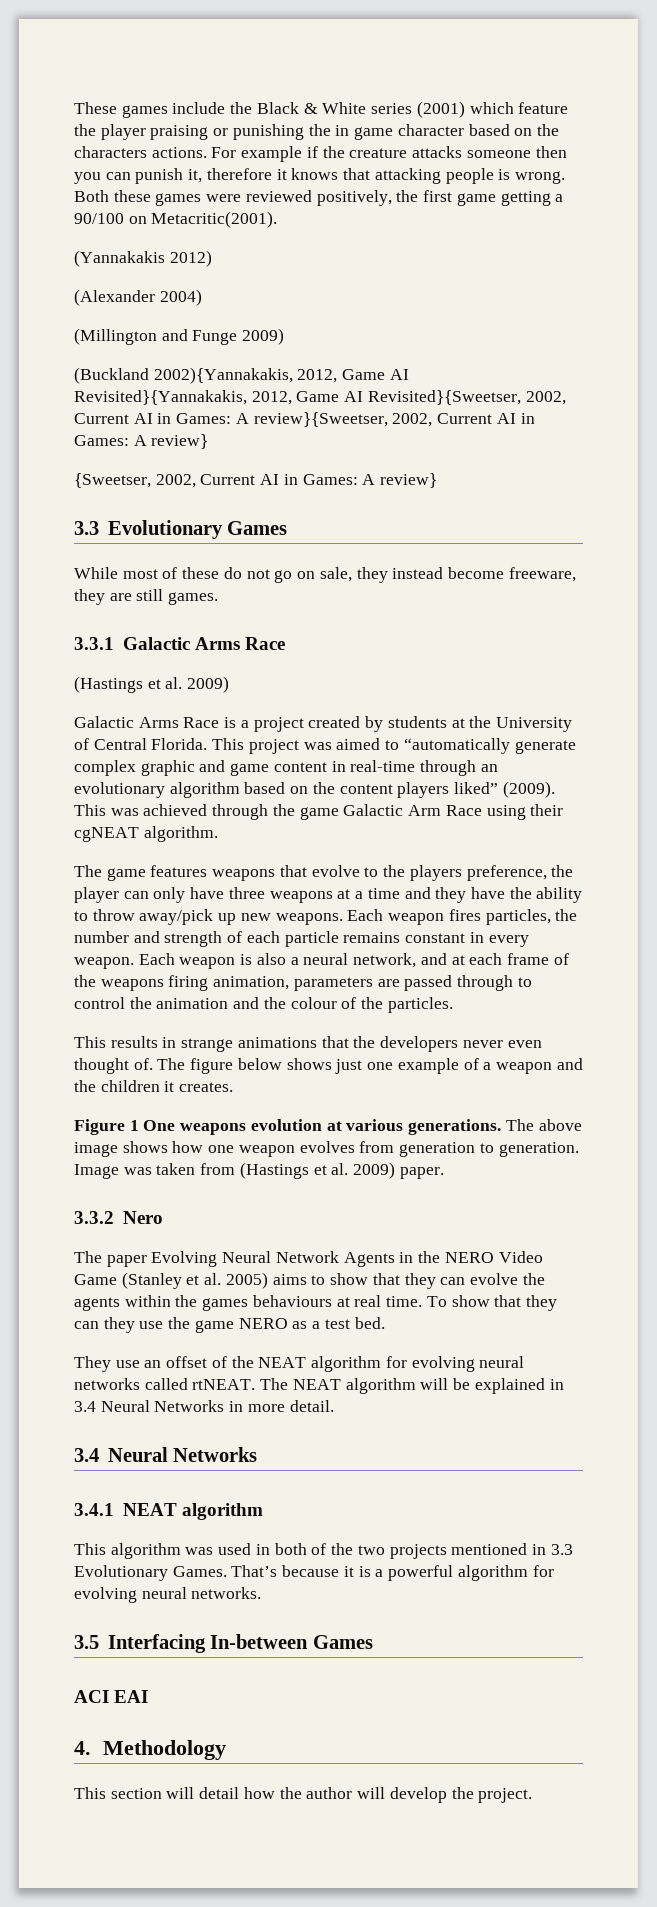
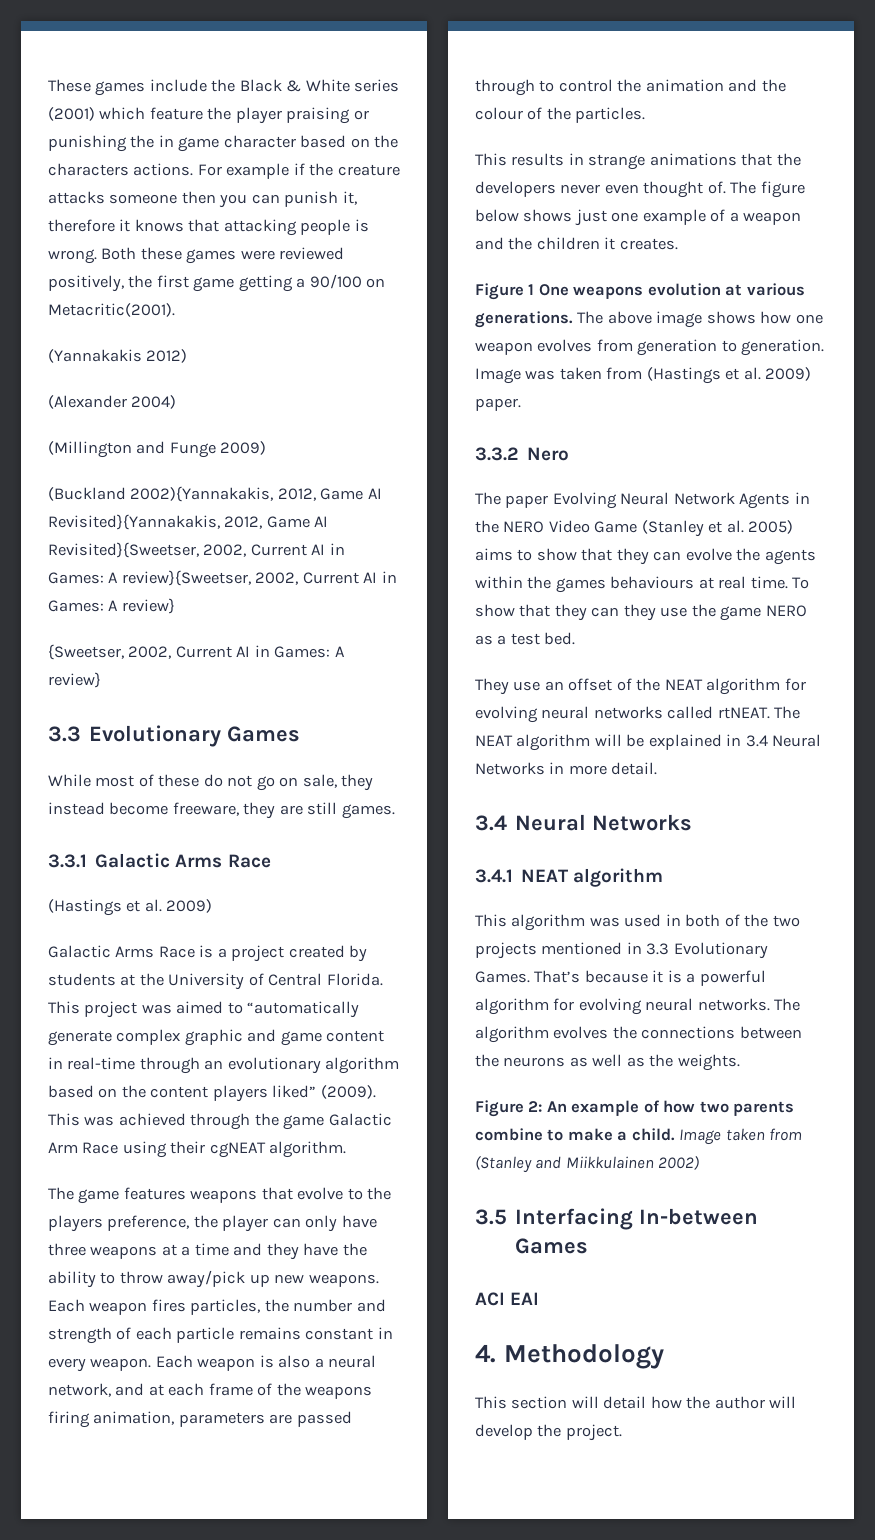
(262, 1593) none -> [774,998,801,1011] [475,1026,802,1043] [475,1054,740,1071] [475,1100,795,1117] [475,1128,803,1145] [475,1155,700,1173] The algorithm evolves the connections between the neurons as well as the weights. // Figure 2: An example of how two parents combine to make a child. Image taken from (Stanley and Miikkulainen 2002)

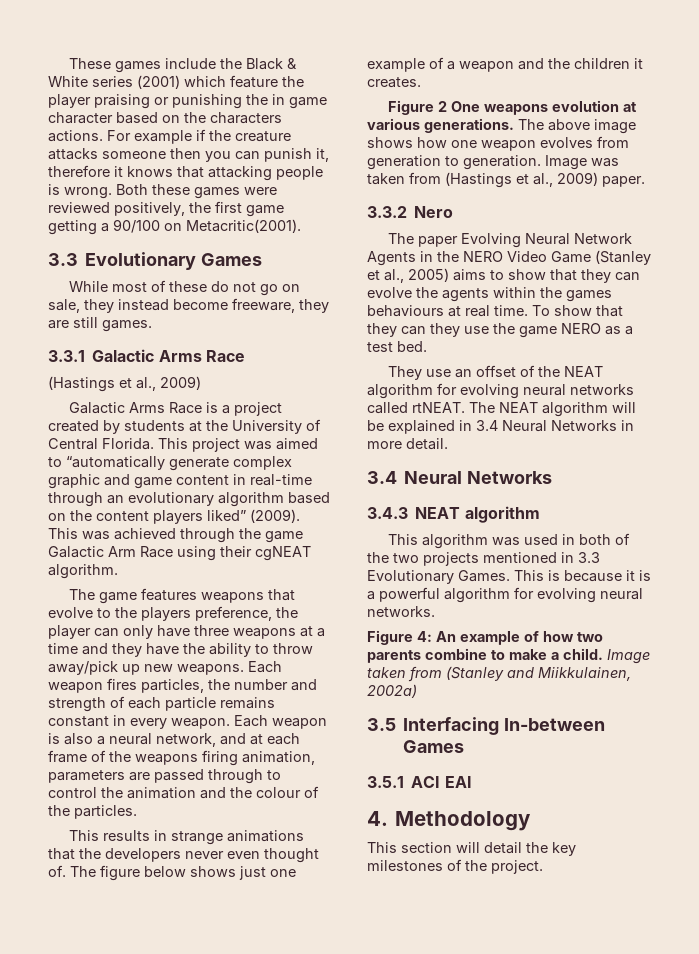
[48,349,188,363] [48,395,177,409] [48,441,267,458] [48,486,382,502] [48,514,329,530] [48,542,345,558] [48,570,397,586] [48,598,175,614] [48,644,345,660] [48,672,101,688] // (Yannakakis 2012) // (Alexander 2004) // (Millington and Funge 2009) // (Buckland 2002){Yannakakis, 2012, Game AI Revisited}{Yannakakis, 2012, Game AI Revisited}{Sweetser, 2002, Current AI in Games: A review}{Sweetser, 2002, Current AI in Games: A review} // {Sweetser, 2002, Current AI in Games: A review} -> (301, 226) none
[144,899,162,912] al. -> [136,377,156,391] al.,
[528,284,535,295] 1 -> [438,101,448,112] 2
[743,367,761,380] al. -> [533,173,553,187] al.,
[726,520,744,533] al. -> [384,269,404,283] al.,
[475,869,513,883] 3.4.1 -> [367,507,408,519] 3.4.3
[534,970,581,983] That’s -> [514,570,560,581] This is
[774,998,801,1011] [475,1026,802,1043] [475,1054,740,1071] [475,1100,543,1117] The algorithm evolves the connections between the neurons as well as the weights. // Figure 2: -> [367,630,432,645] // Figure 4:
[565,1155,700,1170] Miikkulainen 2002) -> [538,667,631,681] [367,684,417,698] Miikkulainen, 2002a)
(589, 1246) none -> [367,776,404,788] 3.5.1
[650,1396,797,1409] [475,1424,533,1440] how the author will develop -> [526,842,576,856] [367,859,462,871] the key milestones of

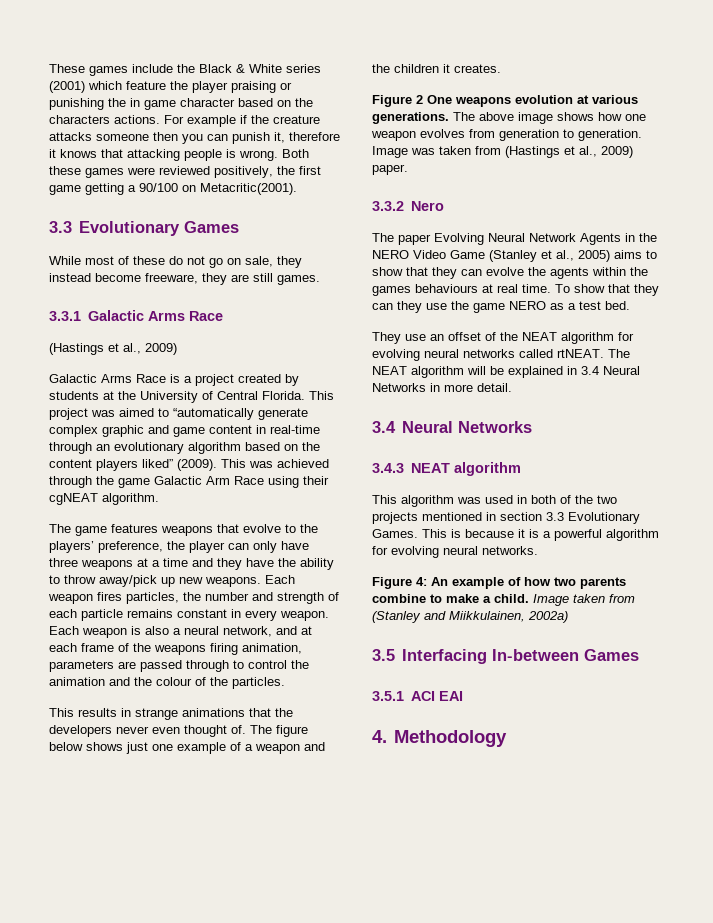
[141,607,191,621] players -> [49,541,94,553] players’
(574, 557) none -> [500,512,542,521] section
[367,842,576,856] [367,859,543,874] // This section will detail the key milestones of the project. -> (507, 738) none

